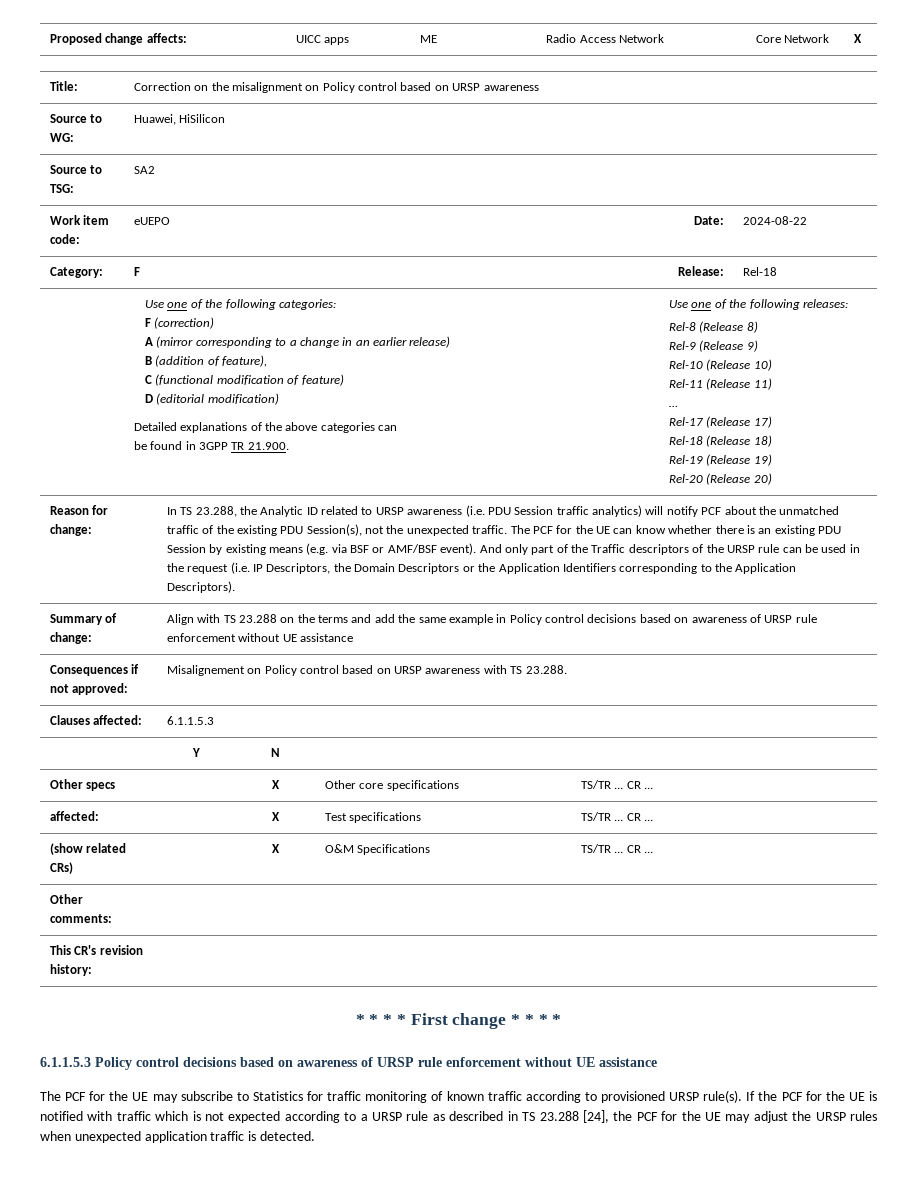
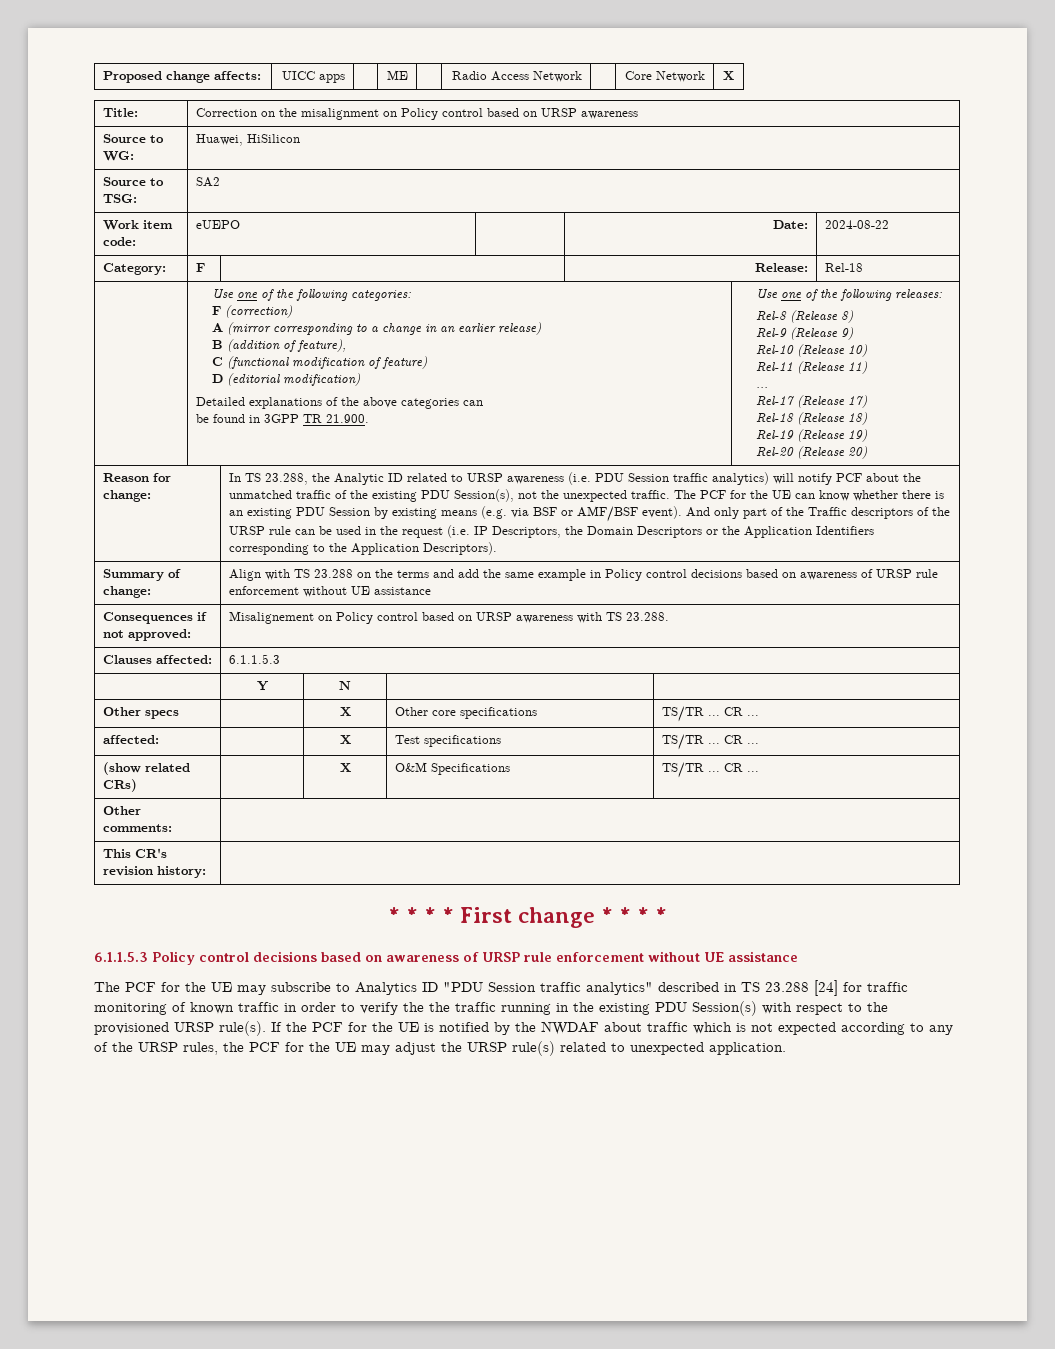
[252,1091,303,1101] Statistics -> [355,980,838,996] Analytics ID "PDU Session traffic analytics" described in TS 23.288 [24]
[525,1091,597,1103] according to -> [284,1001,888,1016] in order to verify the the traffic running in the existing PDU Session(s) with respect to the
[87,1111,113,1121] with -> [494,1021,642,1035] by the NWDAF about
[360,1110,609,1123] a URSP rule as described in TS 23.288 [24], -> [929,1025,953,1035] [94,1042,218,1055] any of the URSP rules,
[849,1111,877,1121] [40,1131,315,1143] rules when unexpected application traffic is detected. -> [512,1041,786,1056] rule(s) related to unexpected application.

